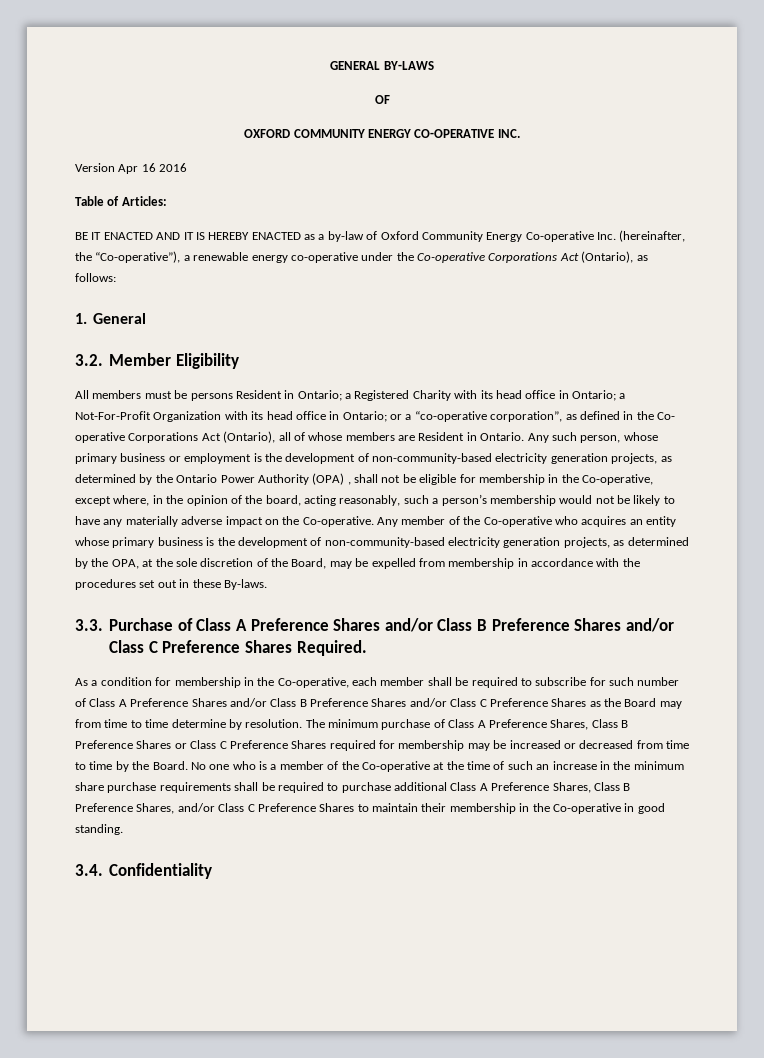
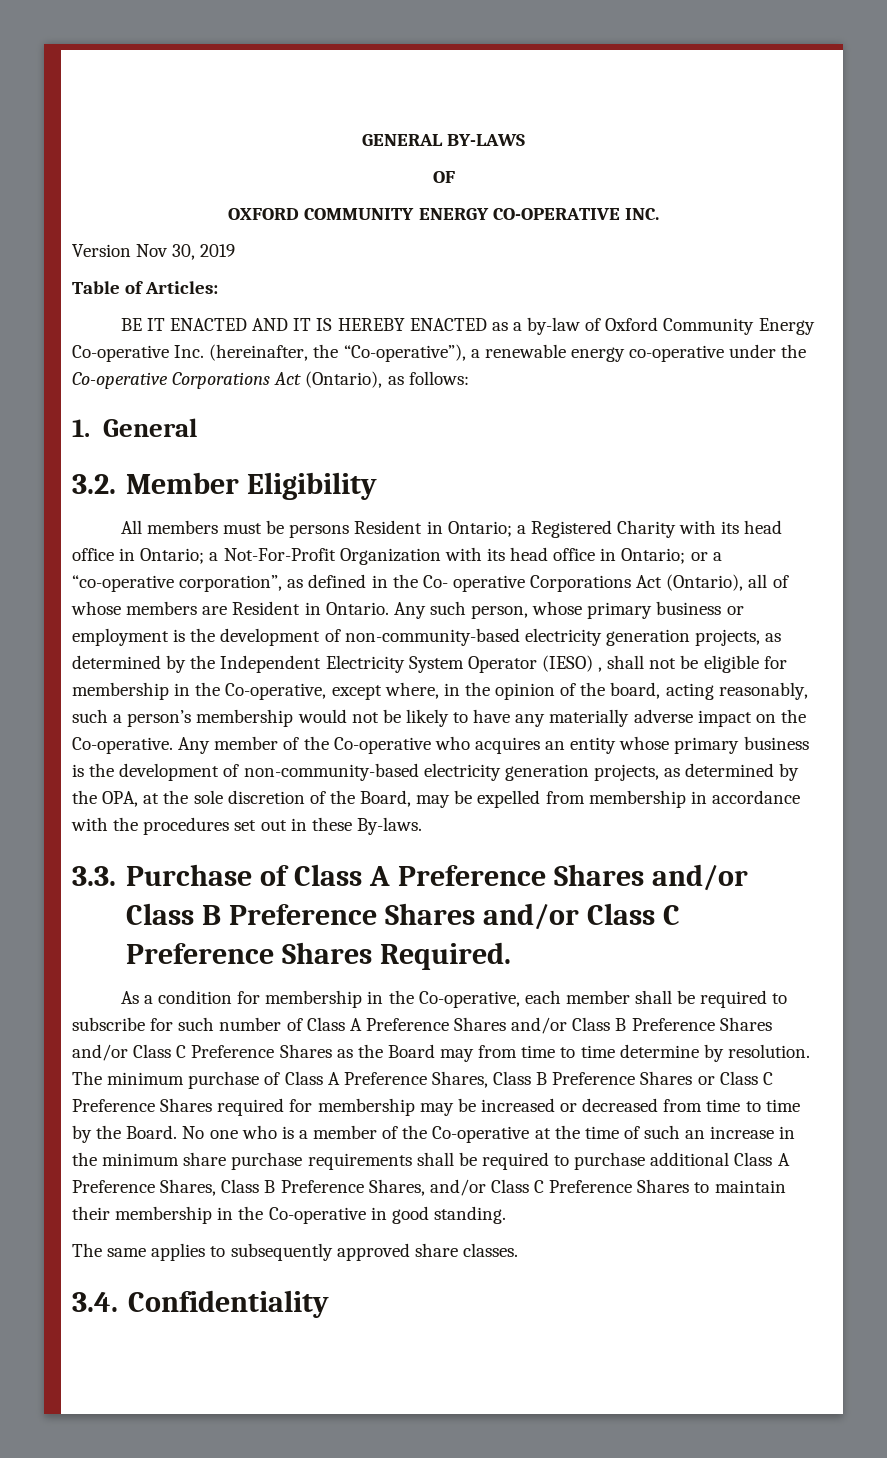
[118,163,188,174] Apr 16 2016 -> [136,244,236,260] Nov 30, 2019
[176,473,345,485] Ontario Power Authority (OPA) -> [220,655,593,673] Independent Electricity System Operator (IESO)
(123, 829) none -> [72,1243,518,1261] // The same applies to subsequently approved share classes.

